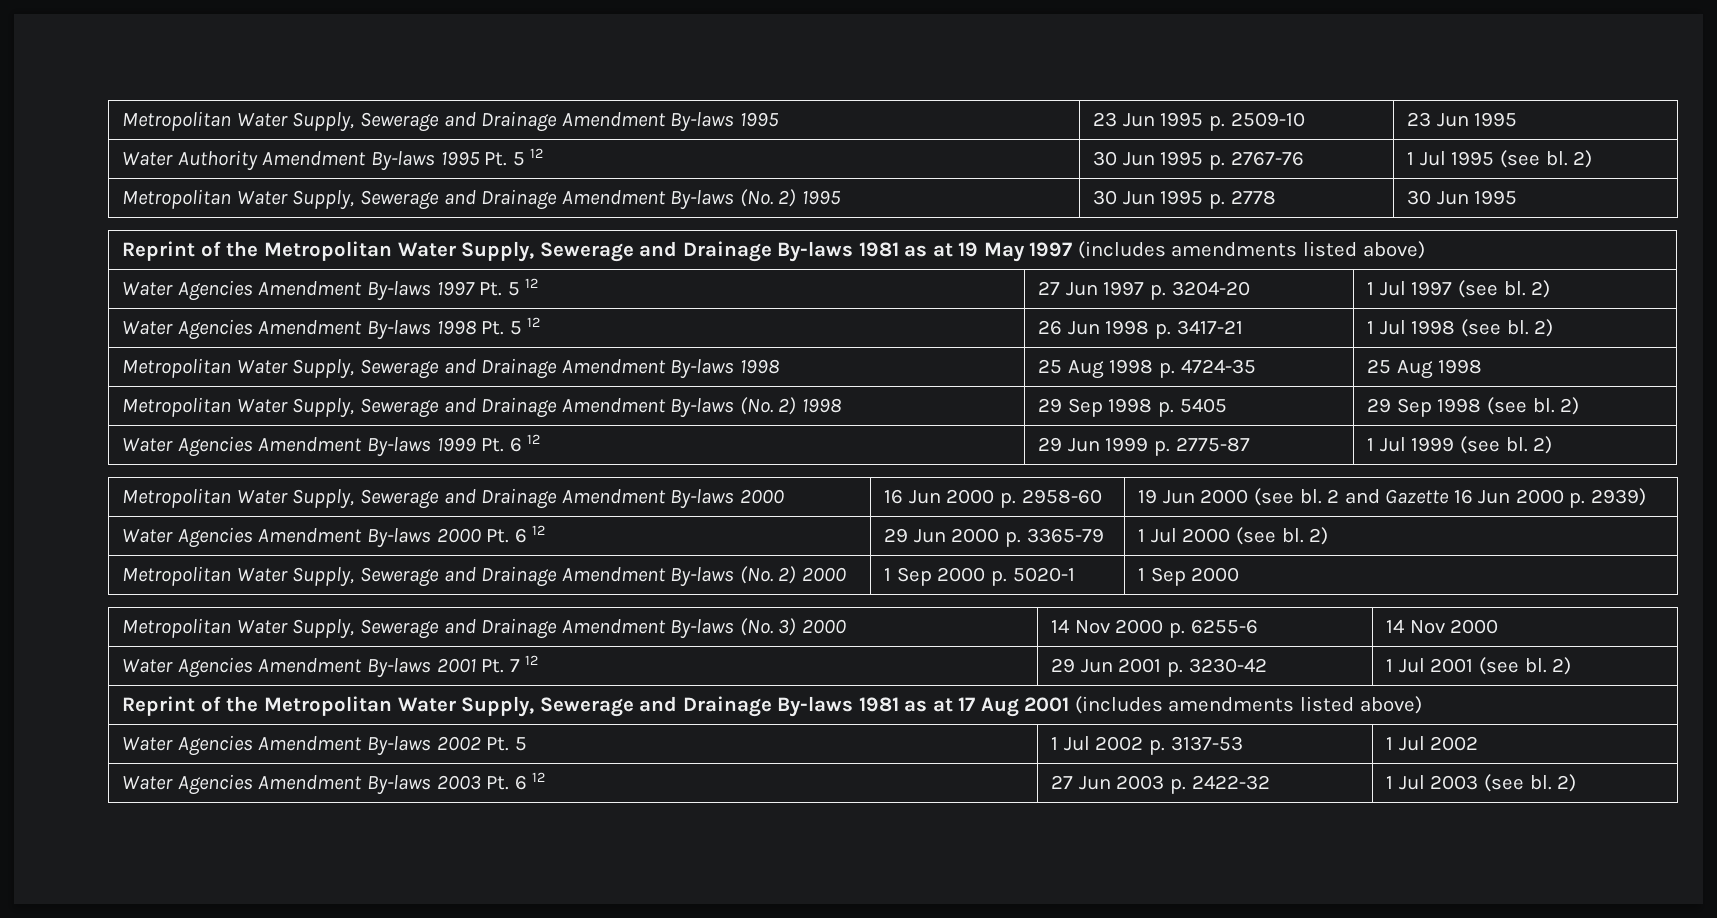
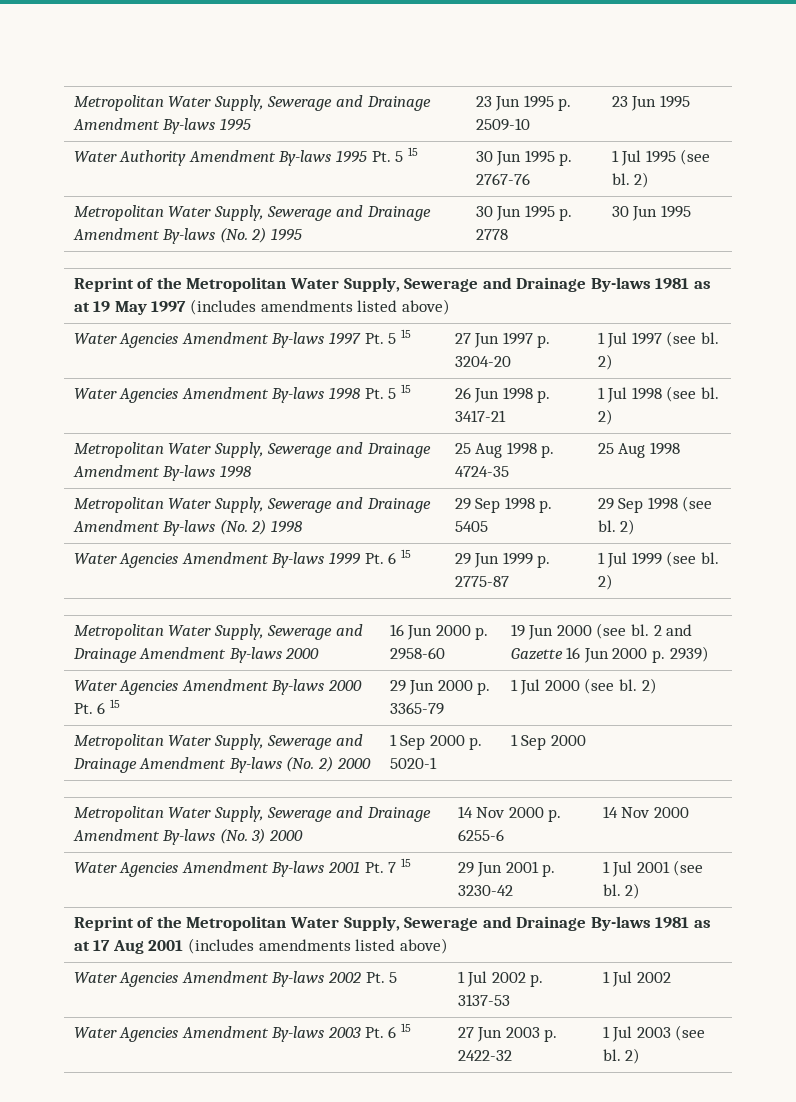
[530,148,544,158] 12 -> [407,147,418,156] 15
[525,278,539,288] 12 -> [400,329,411,338] 15
[527,317,541,327] 12 -> [400,384,411,393] 15
[527,434,541,444] 12 -> [400,549,411,558] 15
[532,525,546,535] 12 -> [109,699,120,708] 15
[525,655,539,665] 12 -> [400,858,411,867] 15
[532,772,546,782] 12 -> [400,1023,411,1032] 15

